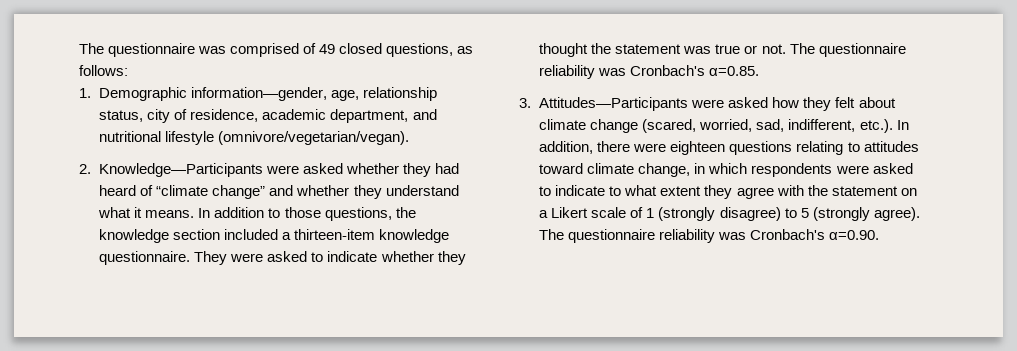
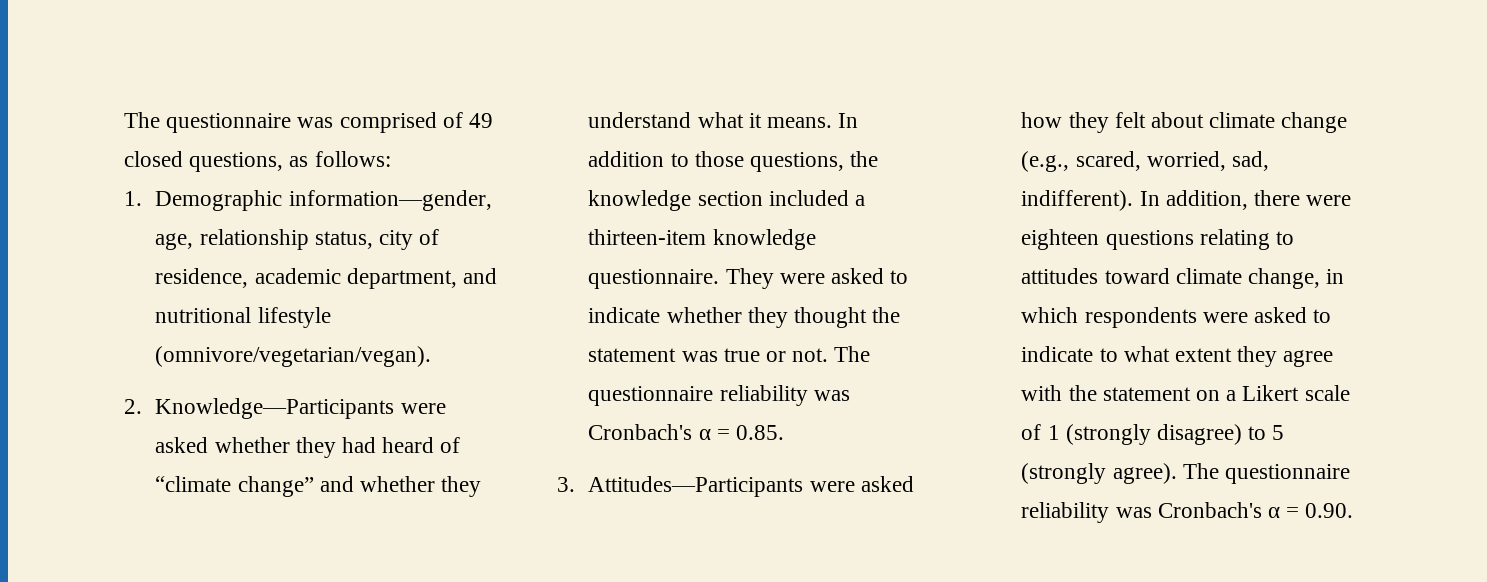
[709,66,760,76] α=0.85. -> [698,425,784,440] α = 0.85.
[642,119,893,133] (scared, worried, sad, indifferent, etc.). -> [1021,151,1269,172] [1021,190,1134,211] (e.g., scared, worried, sad, indifferent).
[829,230,880,240] α=0.90. -> [1267,503,1354,518] α = 0.90.

